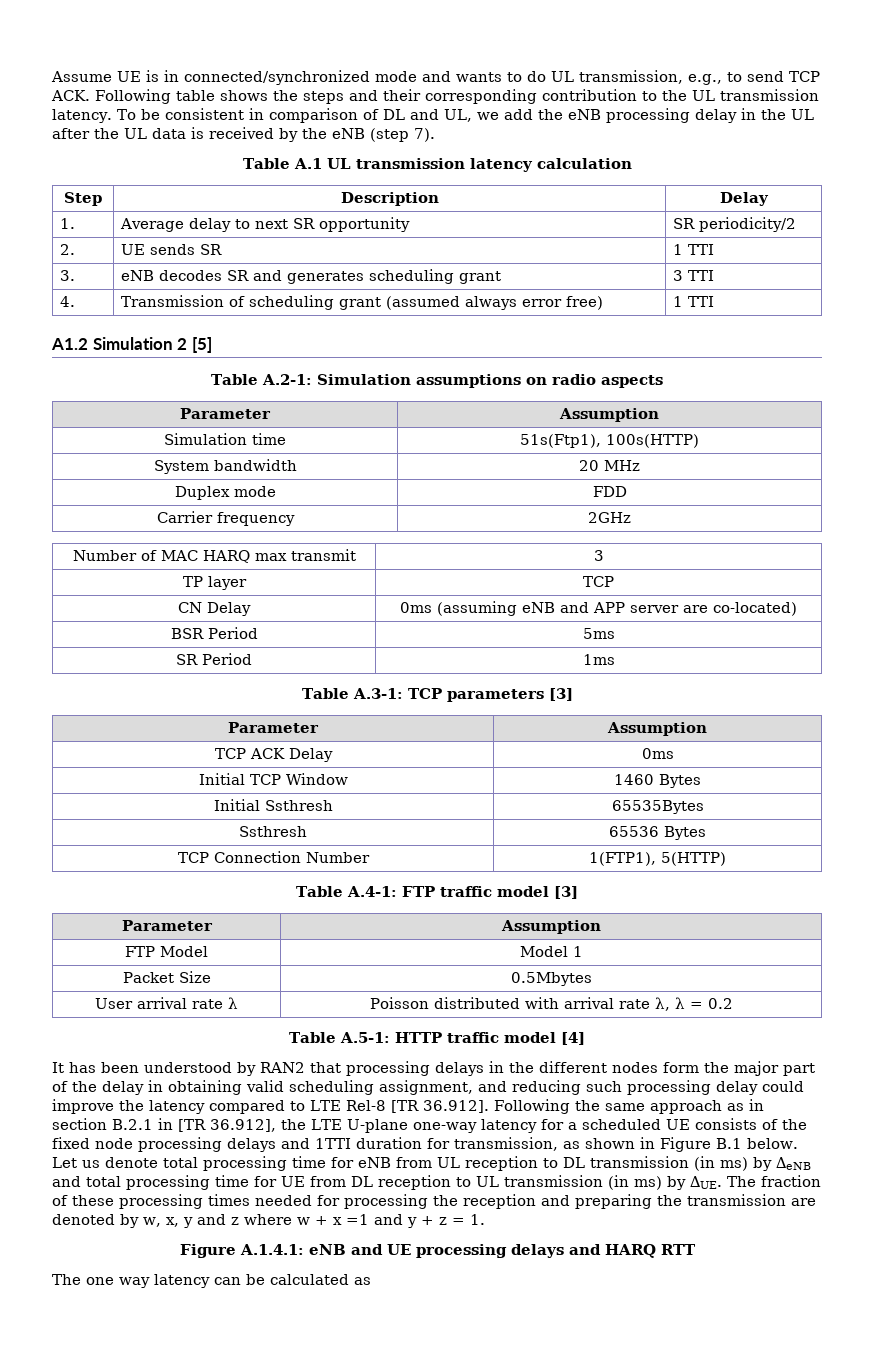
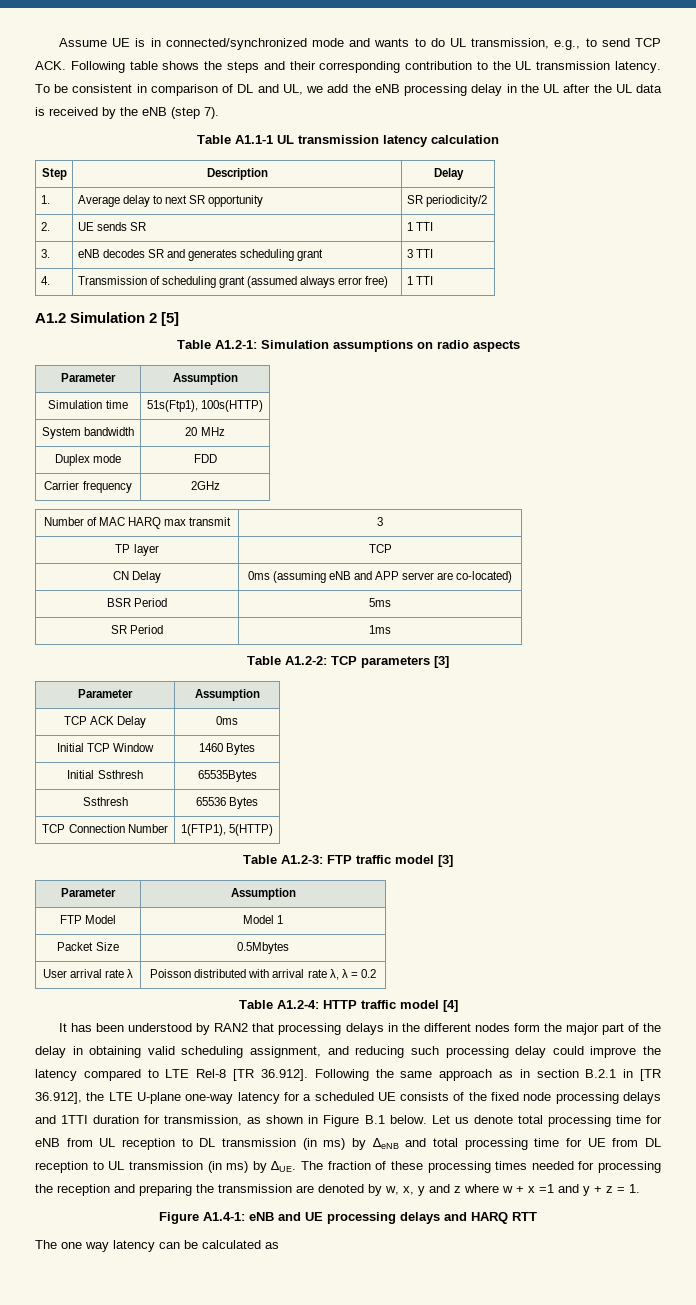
[293,158,322,169] A.1 -> [235,135,273,144] A1.1-1
[261,374,312,385] A.2-1: -> [214,340,257,349] A1.2-1:
[352,688,403,699] A.3-1: -> [285,656,327,665] A1.2-2:
[346,886,397,897] A.4-1: -> [281,855,323,864] A1.2-3:
[339,1032,390,1043] A.5-1: -> [276,1000,319,1009] A1.2-4:
[239,1244,304,1255] A.1.4.1: -> [203,1212,245,1221] A1.4-1:

